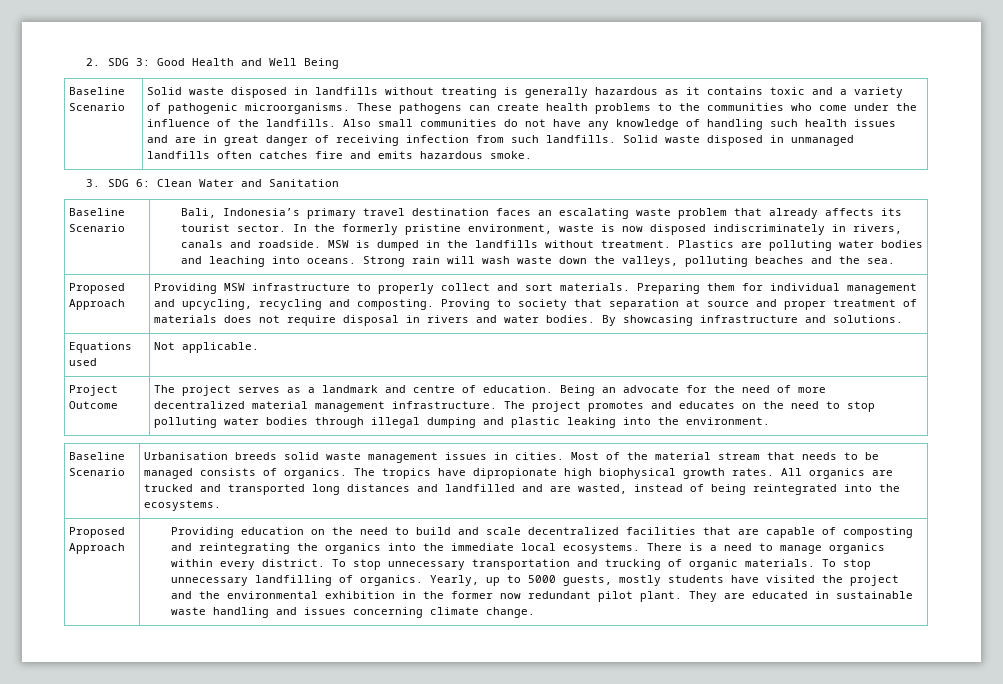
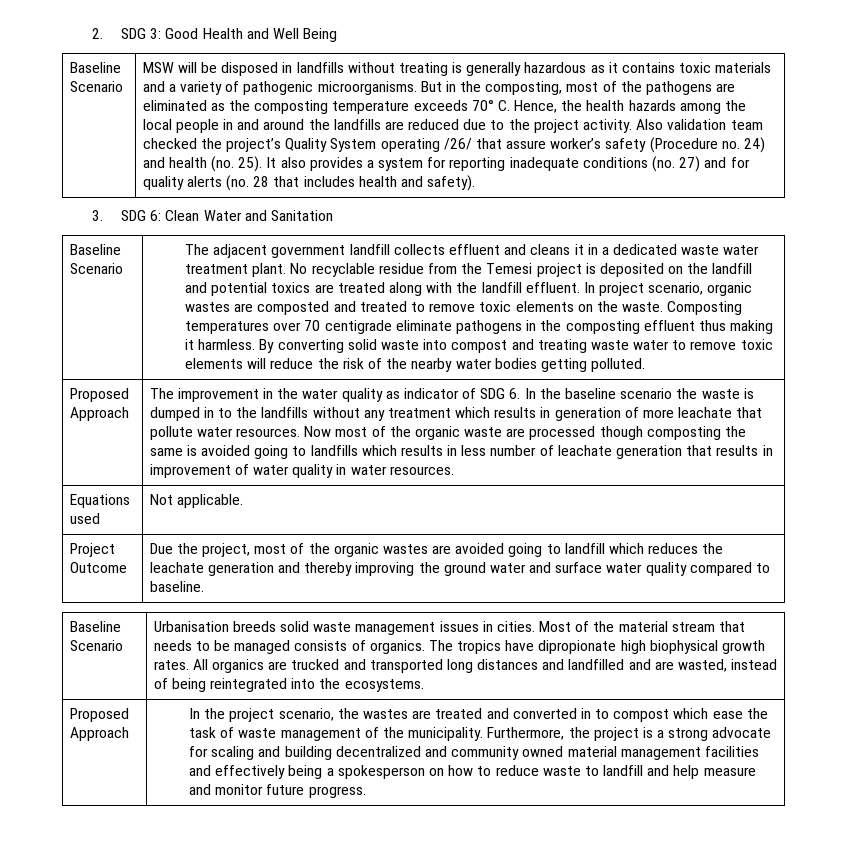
[147,87,225,95] Solid waste -> [142,62,217,73] MSW will be
(806, 91) none -> [715,62,772,73] materials
[357,103,918,114] [147,119,897,130] [147,135,855,146] [147,151,533,159] These pathogens can create health problems to the communities who come under the influence of the landfills. Also small communities do not have any knowledge of handling such health issues and are in great danger of receiving infection from such landfills. Solid waste disposed in unmanaged landfills often catches fire and emits hazardous smoke. -> [420,81,736,95] [142,100,746,114] [142,119,763,133] [142,137,765,153] [142,156,750,172] [142,175,476,191] But in the composting, most of the pathogens are eliminated as the composting temperature exceeds 70° C. Hence, the health hazards among the local people in and around the landfills are reduced due to the project activity. Also validation team checked the project’s Quality System operating /26/ that assure worker’s safety (Procedure no. 24) and health (no. 25). It also provides a system for reporting inadequate conditions (no. 27) and for quality alerts (no. 28 that includes health and safety).
[180,208,902,219] [180,224,902,235] [180,240,923,251] [180,256,895,267] [69,283,126,294] [69,299,126,310] [154,283,918,294] [154,299,918,310] [154,315,904,326] Bali, Indonesia’s primary travel destination faces an escalating waste problem that already affects its tourist sector. In the formerly pristine environment, waste is now disposed indiscriminately in rivers, canals and roadside. MSW is dumped in the landfills without treatment. Plastics are polluting water bodies and leaching into oceans. Strong rain will wash waste down the valleys, polluting beaches and the sea. // Proposed Approach | Providing MSW infrastructure to properly collect and sort materials. Preparing them for individual management and upcycling, recycling and composting. Proving to society that separation at source and proper treatment of materials does not require disposal in rivers and water bodies. By showcasing infrastructure and solutions. -> [185,244,760,258] [185,263,753,277] [185,282,753,296] [185,301,743,315] [185,320,774,334] [185,339,773,353] [185,358,646,372] [69,388,129,402] [69,407,129,421] [149,388,754,402] [149,407,763,421] [149,426,746,440] [149,445,773,459] [149,464,454,478] The adjacent government landfill collects effluent and cleans it in a dedicated waste water treatment plant. No recyclable residue from the Temesi project is deposited on the landfill and potential toxics are treated along with the landfill effluent. In project scenario, organic wastes are composted and treated to remove toxic elements on the waste. Composting temperatures over 70 centigrade eliminate pathogens in the composting effluent thus making it harmless. By converting solid waste into compost and treating waste water to remove toxic elements will reduce the risk of the nearby water bodies getting polluted. // Proposed Approach | The improvement in the water quality as indicator of SDG 6. In the baseline scenario the waste is dumped in to the landfills without any treatment which results in generation of more leachate that pollute water resources. Now most of the organic waste are processed though composting the same is avoided going to landfills which results in less number of leachate generation that results in improvement of water quality in water resources.
[154,385,827,396] [154,401,876,412] [154,417,771,428] The project serves as a landmark and centre of education. Being an advocate for the need of more decentralized material management infrastructure. The project promotes and educates on the need to stop polluting water bodies through illegal dumping and plastic leaking into the environment. -> [149,543,724,557] [149,562,770,576] [149,581,204,592] Due the project, most of the organic wastes are avoided going to landfill which reduces the leachate generation and thereby improving the ground water and surface water quality compared to baseline.
[170,527,913,538] [170,543,885,554] [170,559,871,570] [170,575,899,586] [170,591,913,602] [170,607,535,618] Providing education on the need to build and scale decentralized facilities that are capable of composting and reintegrating the organics into the immediate local ecosystems. There is a need to manage organics within every district. To stop unnecessary transportation and trucking of organic materials. To stop unnecessary landfilling of organics. Yearly, up to 5000 guests, mostly students have visited the project and the environmental exhibition in the former now redundant pilot plant. They are educated in sustainable waste handling and issues concerning climate change. -> [189,708,768,722] [189,727,772,741] [189,746,759,760] [189,765,756,779] [189,784,366,798] In the project scenario, the wastes are treated and converted in to compost which ease the task of waste management of the municipality. Furthermore, the project is a strong advocate for scaling and building decentralized and community owned material management facilities and effectively being a spokesperson on how to reduce waste to landfill and help measure and monitor future progress.

